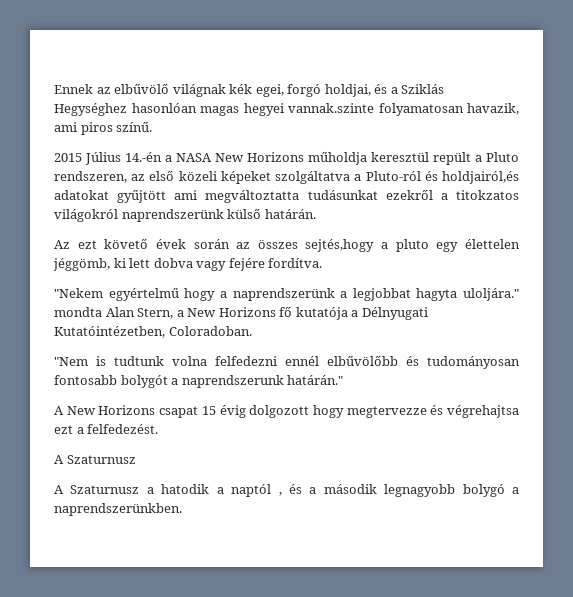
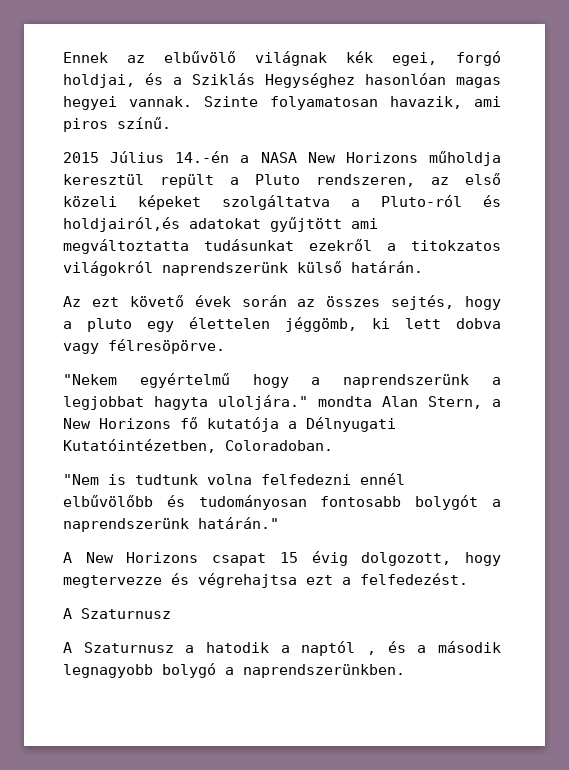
[288,103,374,113] vannak.szinte -> [129,96,258,107] vannak. Szinte
[305,239,375,252] sejtés,hogy -> [391,295,501,310] sejtés, hogy
[228,258,323,271] fejére fordítva. -> [108,339,225,354] félresöpörve.
[181,375,284,388] naprendszerunk -> [63,518,189,532] naprendszerünk
[249,405,310,418] dolgozott -> [361,552,452,566] dolgozott,

